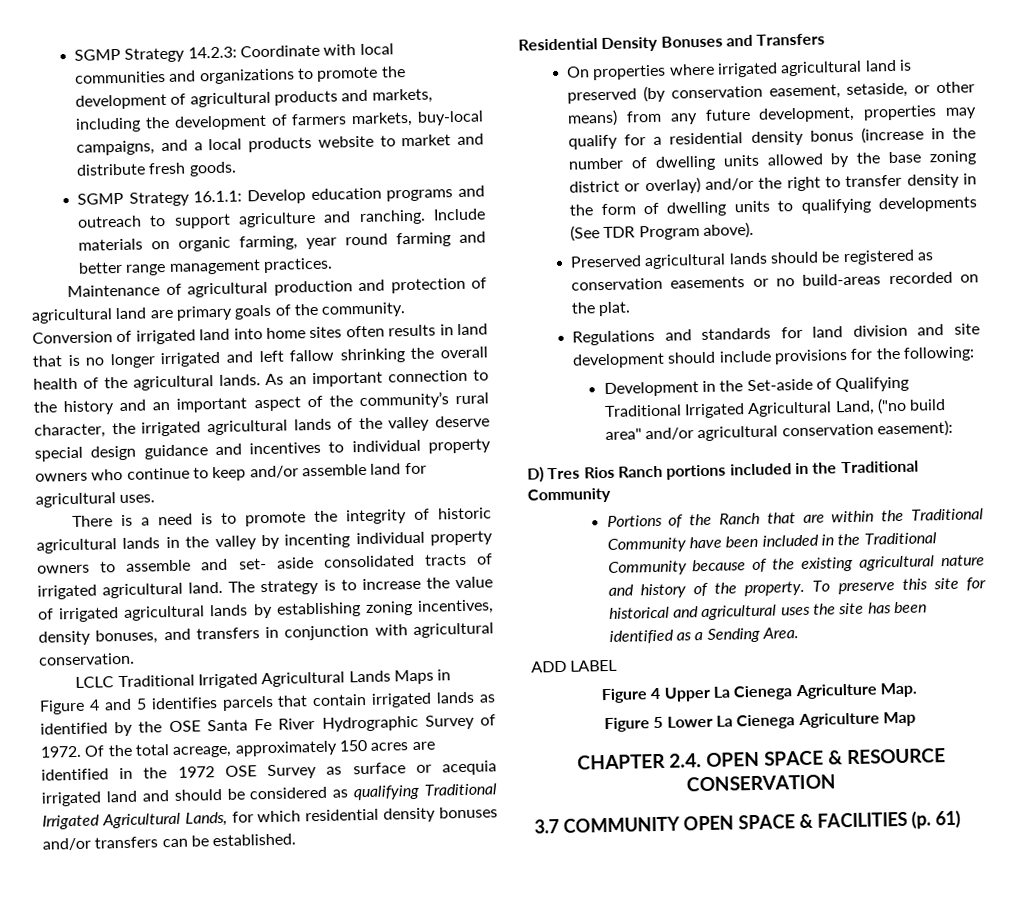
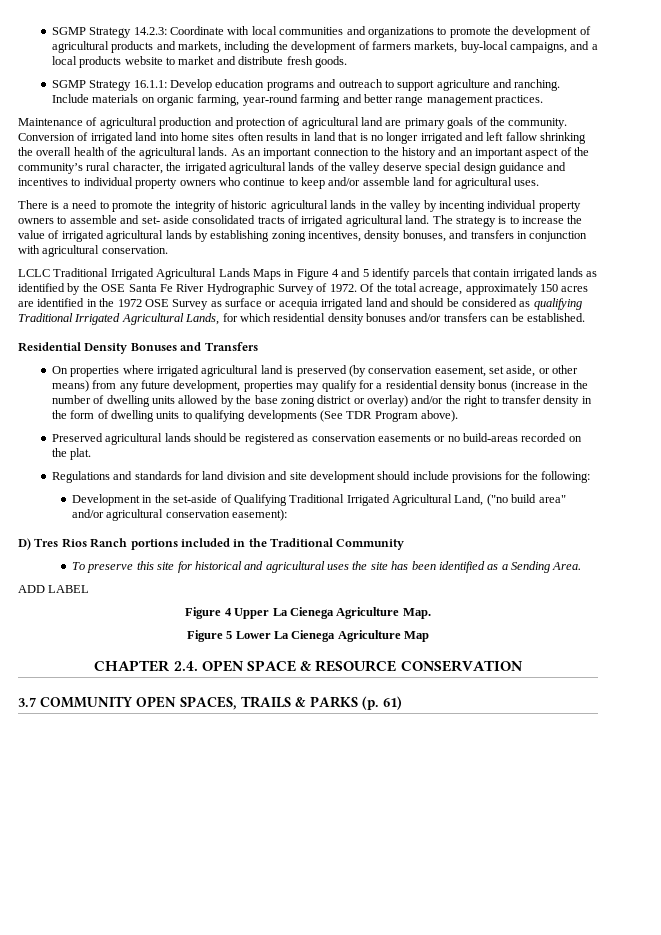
[306,233,389,250] year round -> [242,94,298,106] year-round
[201,513,214,525] is -> (98, 204) none
[150,697,218,710] identifies -> [372,268,411,280] identify
[846,82,909,98] setaside, -> [488,365,536,377] set aside,
[746,378,813,392] Set-aside -> [173,494,218,503] set-aside
[606,508,985,528] [606,532,937,553] [607,554,985,576] [607,580,806,599] Portions of the Ranch that are within the Traditional Community have been included in the Traditional Community because of the existing agricultural nature and history of the property. -> (405, 544) none
[738,811,908,830] SPACE & FACILITIES -> [180,696,358,710] SPACES, TRAILS & PARKS

